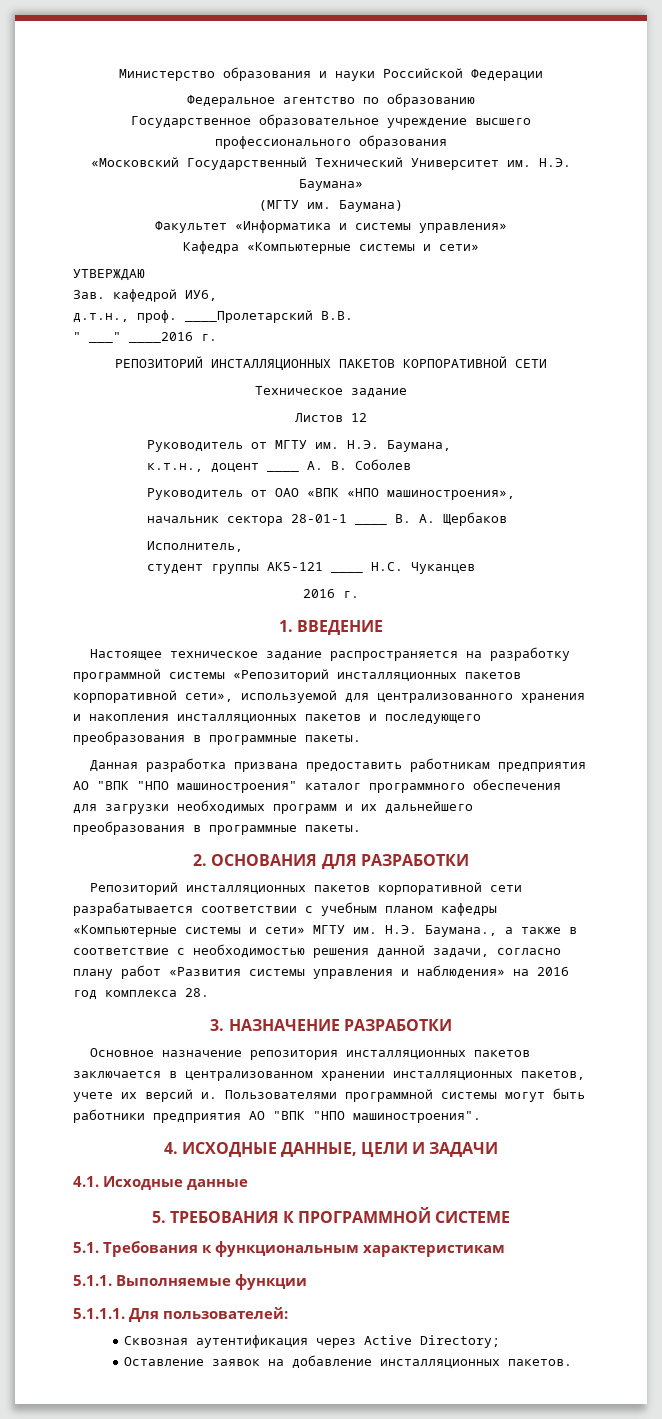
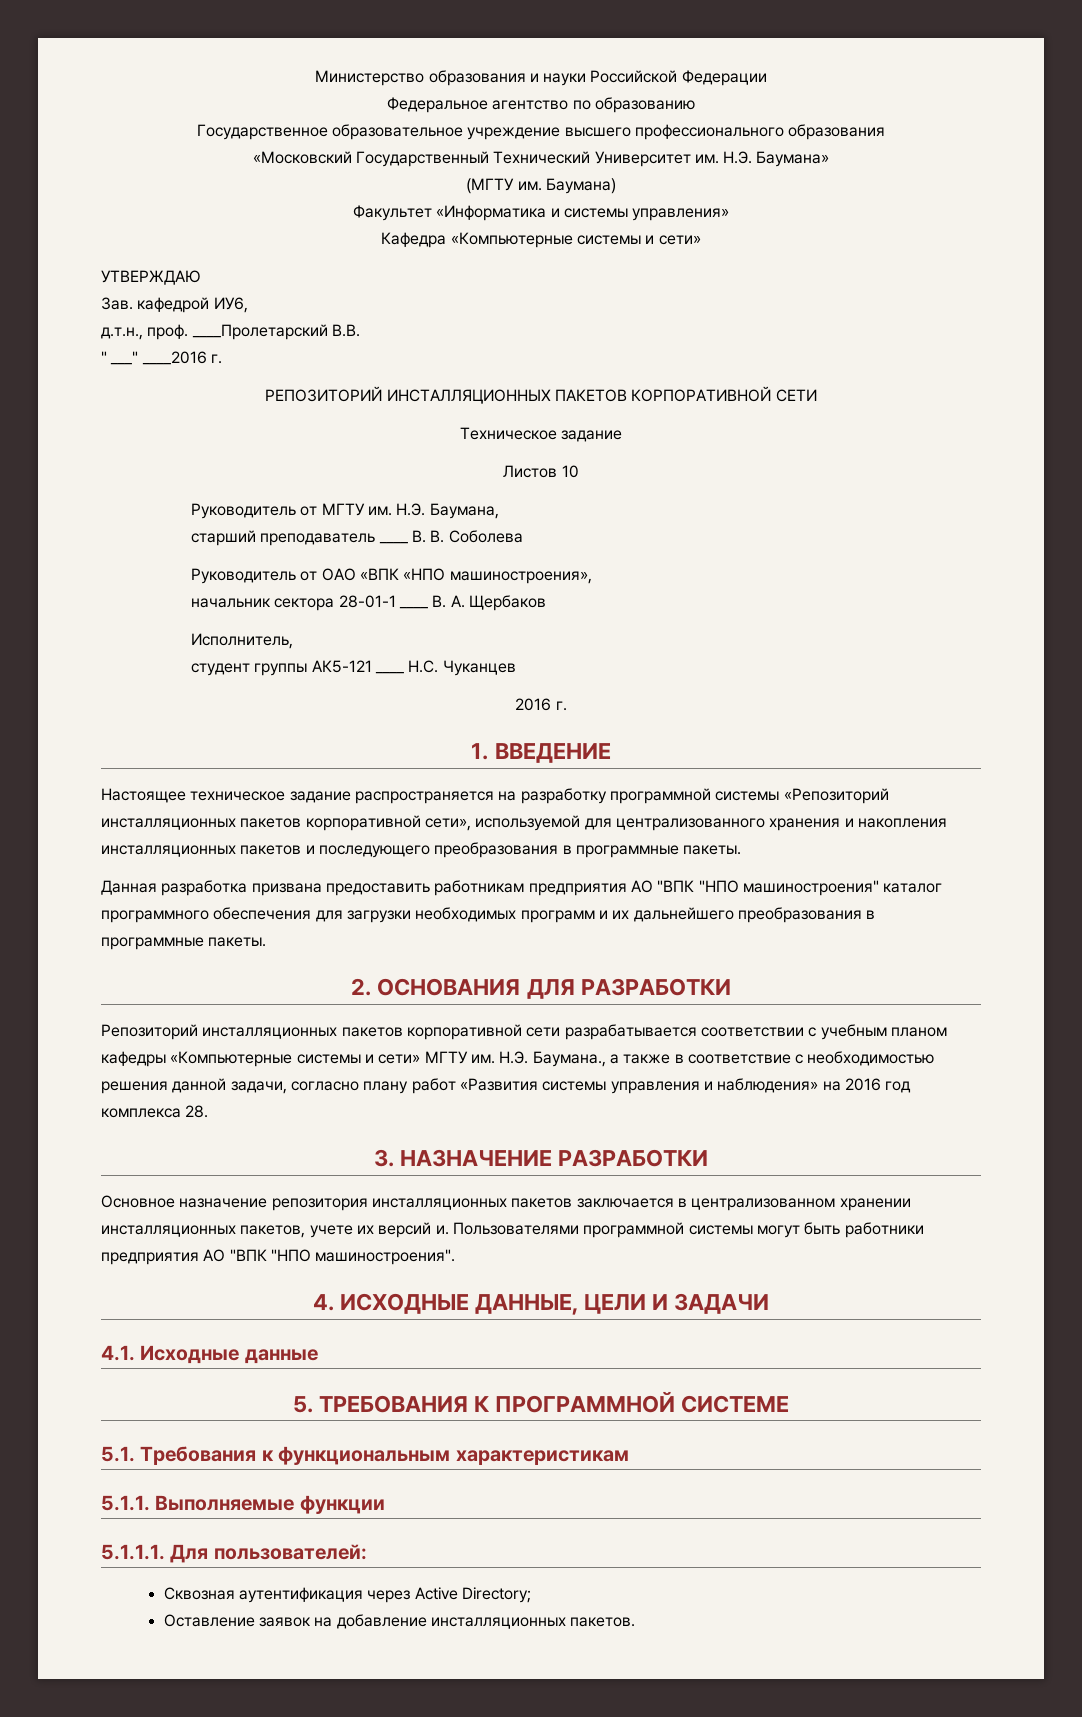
[351,413,367,422] 12 -> [561,465,579,478] 10
[147,463,300,473] [307,459,412,470] к.т.н., доцент ____ А. В. Соболев -> [191,530,523,546] старший преподаватель ____ В. В. Соболева

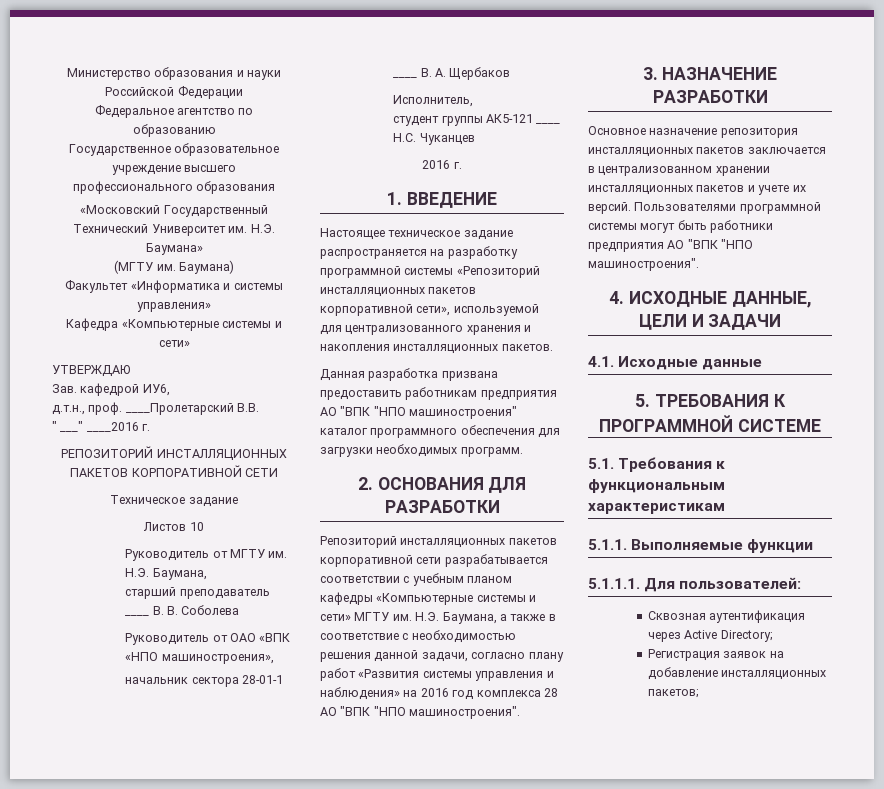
[240,842,742,858] пакетов и последующего преобразования в программные пакеты. -> [501,344,553,351] пакетов.
[520,907,876,923] [101,937,267,950] программ и их дальнейшего преобразования в программные пакеты. -> [460,447,523,457] программ.
[532,1051,606,1067] Баумана., -> [442,612,497,624] Баумана,
[185,1105,209,1118] 28. -> [543,688,558,697] [320,706,521,719] 28 АО "ВПК "НПО машиностроения".
[240,1222,449,1238] пакетов, учете их версий и. -> [696,185,806,195] [588,202,631,214] пакетов и учете их версий.
[163,1614,255,1627] Оставление -> [647,649,720,661] Регистрация
[570,1617,636,1627] пакетов. -> [647,689,699,698] пакетов;

